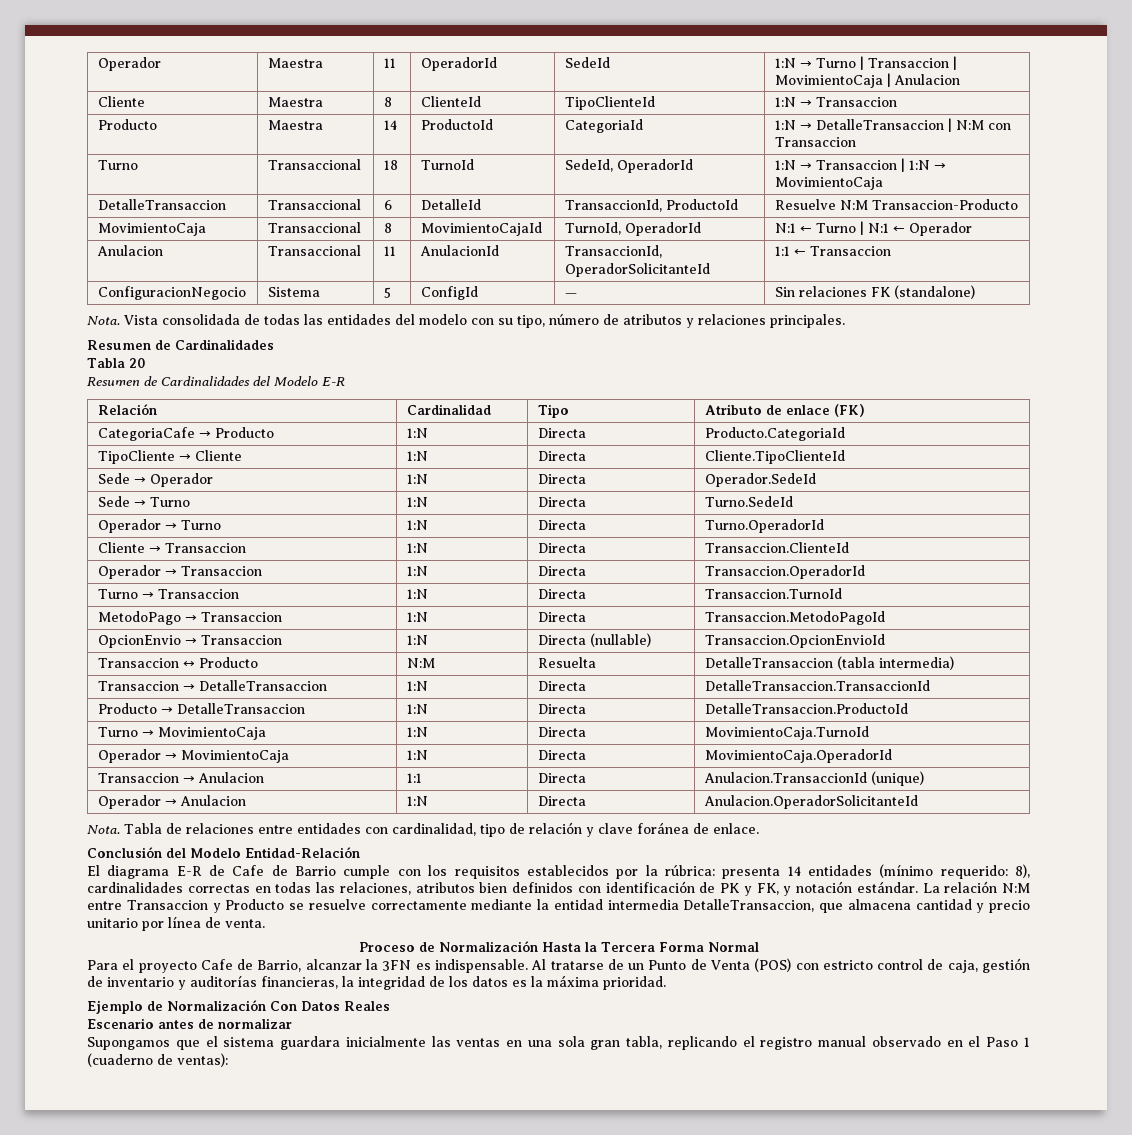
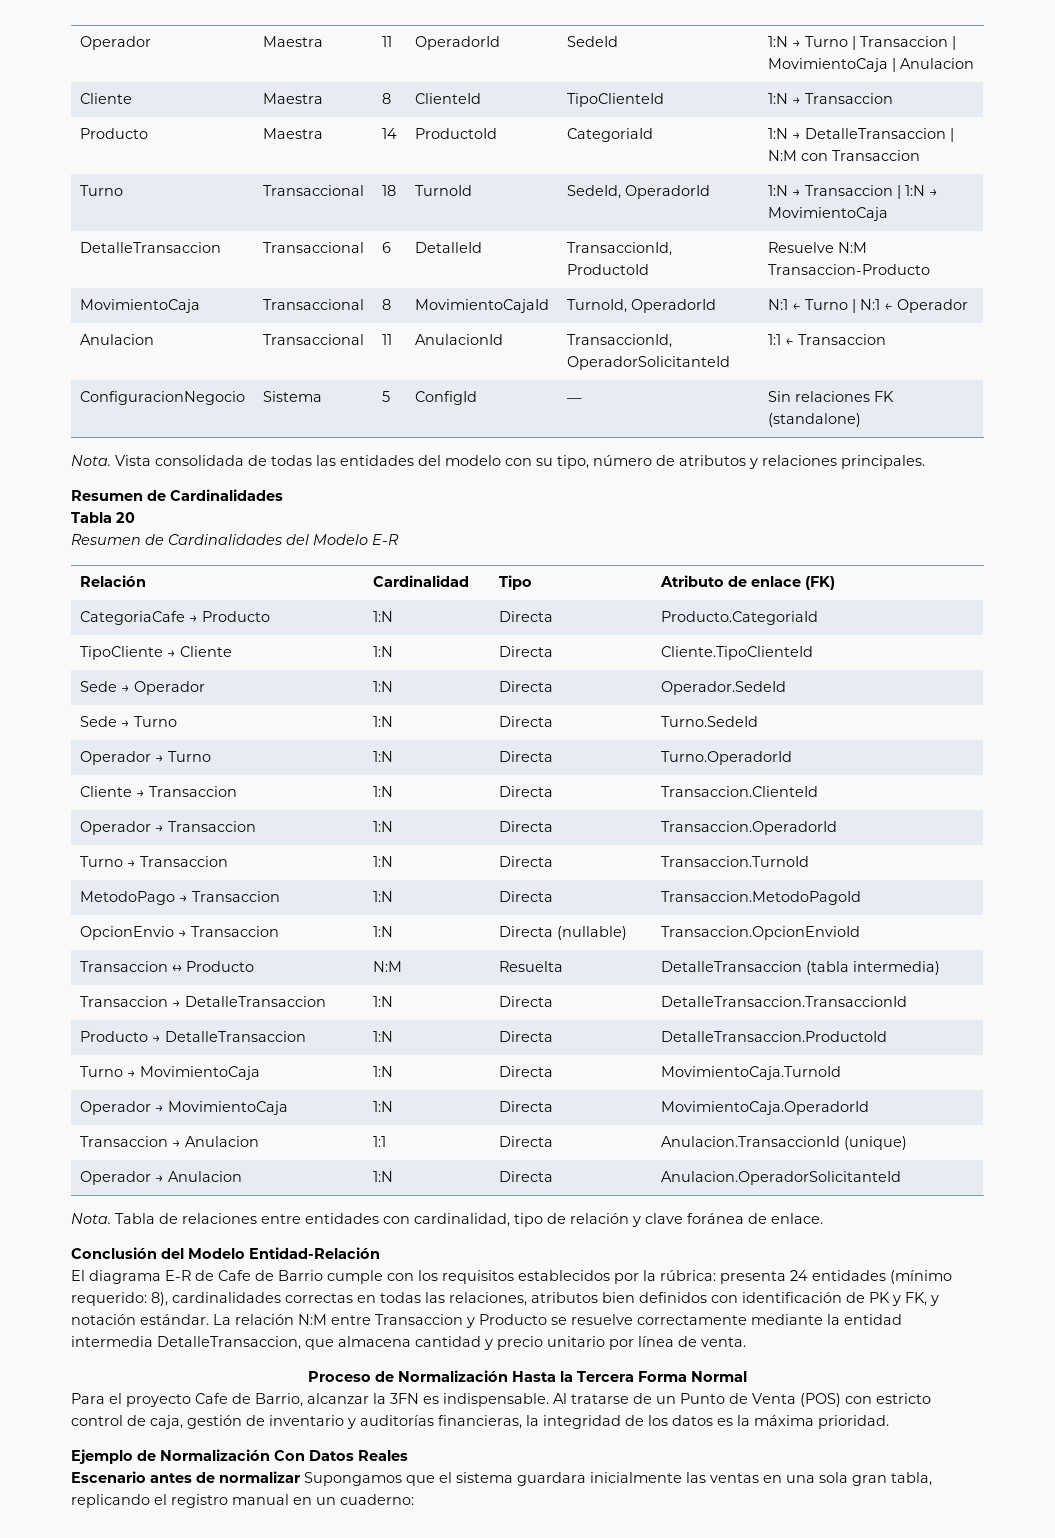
[787,866,801,876] 14 -> [790,1270,808,1281] 24
(292, 1023) // -> (300, 1477) none
[871,1036,1031,1047] [87,1053,228,1067] observado en el Paso 1 (cuaderno de ventas): -> [293,1494,414,1505] en un cuaderno:

